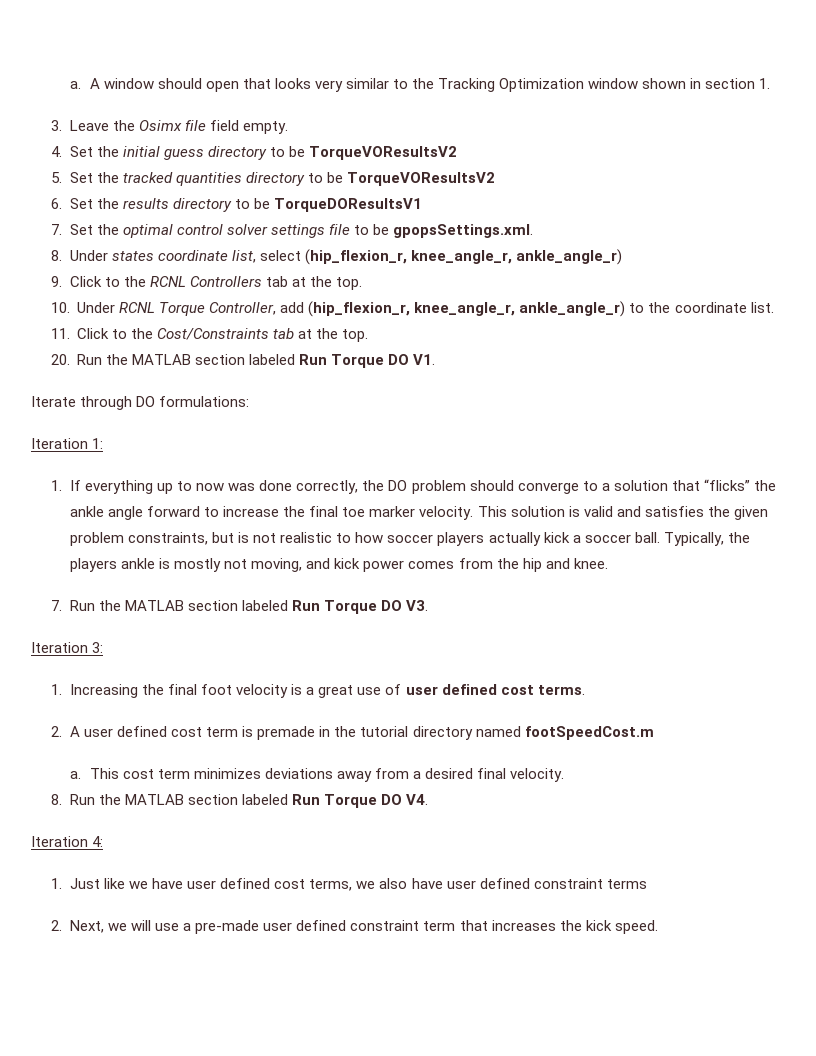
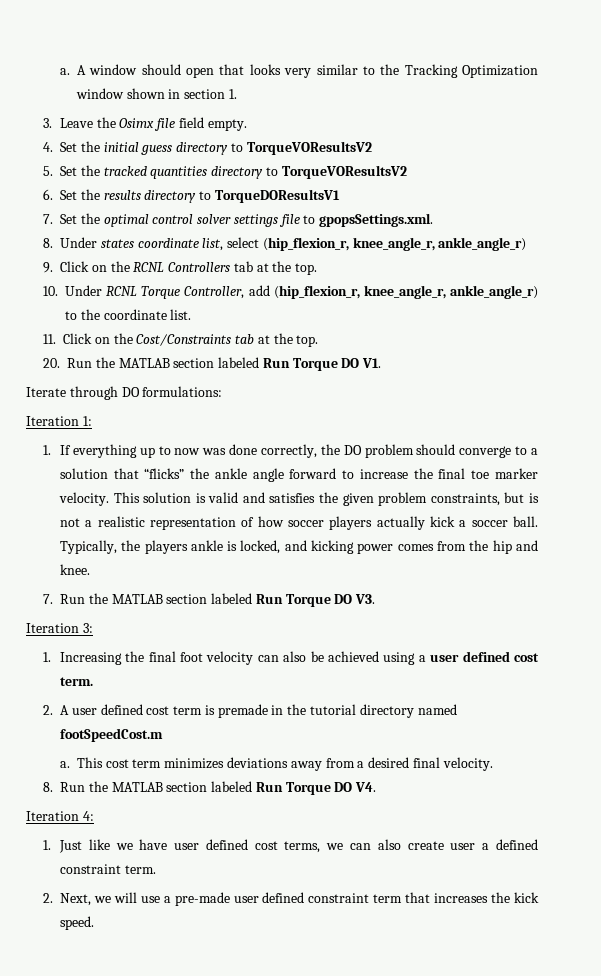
[289,146,306,157] be -> (243, 147) none
[327,172,344,183] be -> (278, 171) none
[254,198,271,209] be -> (212, 195) none
[373,224,390,235] be -> (316, 219) none
[105,277,121,287] to -> [91,265,107,272] on
[112,329,128,339] to -> [94,337,110,344] on
[280,532,352,543] realistic to -> [85,516,255,530] a realistic representation of
[174,558,361,572] mostly not moving, and kick -> [240,540,355,554] locked, and kicking
[291,684,585,698] is a great use of user defined cost terms. -> [257,651,539,665] [59,677,93,686] can also be achieved using a user defined cost term.
[379,878,647,889] also have user defined constraint terms -> [350,839,538,850] [59,864,156,874] can also create user a defined constraint term.

